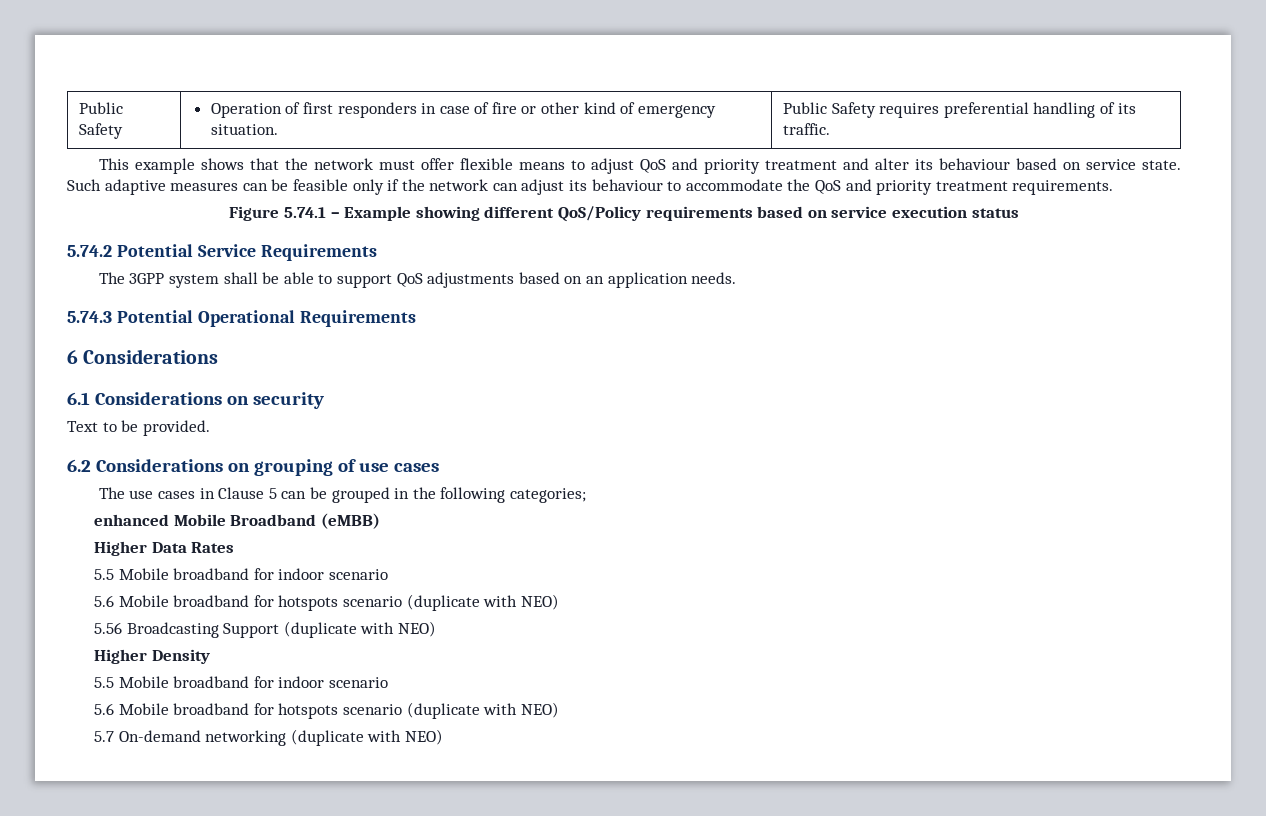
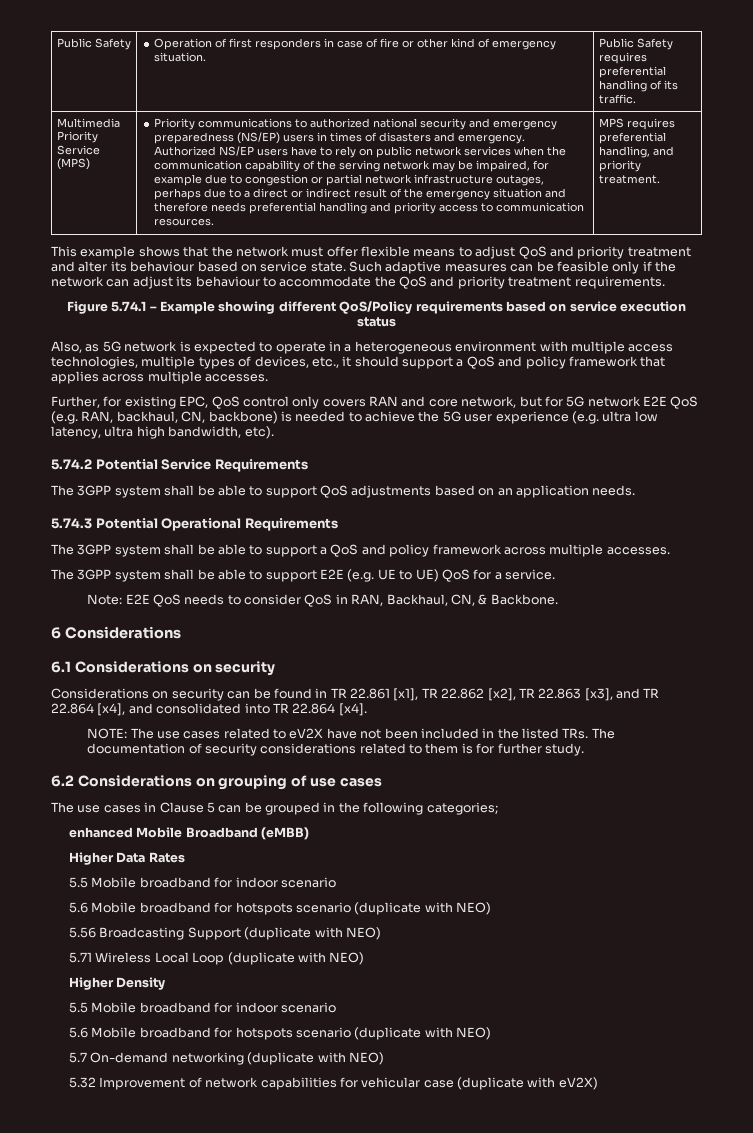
(831, 129) none -> [56,118,120,128] [56,131,98,143] [56,145,100,155] [56,158,90,170] [154,118,558,130] [154,132,526,144] [154,146,567,158] [154,160,550,172] [154,174,545,186] [154,188,567,200] [154,202,585,214] [154,218,215,226] [598,118,675,130] [598,132,666,144] [598,146,674,158] [598,160,641,172] [598,175,660,184] // Multimedia Priority Service (MPS) | Priority communications to authorized national security and emergency preparedness (NS/EP) users in times of disasters and emergency. Authorized NS/EP users have to rely on public network services when the communication capability of the serving network may be impaired, for example due to congestion or partial network infrastructure outages, perhaps due to a direct or indirect result of the emergency situation and therefore needs preferential handling and priority access to communication resources. | MPS requires preferential handling, and priority treatment.
(1019, 213) none -> [51,341,674,354] [51,356,666,369] [51,371,269,384] [51,396,699,409] [51,411,658,424] [51,426,274,439] // Also, as 5G network is expected to operate in a heterogeneous environment with multiple access technologies, multiple types of devices, etc., it should support a QoS and policy framework that applies across multiple accesses. // Further, for existing EPC, QoS control only covers RAN and core network, but for 5G network E2E QoS (e.g. RAN, backhaul, CN, backbone) is needed to achieve the 5G user experience (e.g. ultra low latency, ultra high bandwidth, etc).
(416, 318) none -> [51,544,670,557] [51,569,555,582] [87,594,558,607] // The 3GPP system shall be able to support a QoS and policy framework across multiple accesses. // The 3GPP system shall be able to support E2E (e.g. UE to UE) QoS for a service. // Note: E2E QoS needs to consider QoS in RAN, Backhaul, CN, & Backbone.
[67,420,210,436] Text to be provided. -> [51,688,660,701] [51,703,367,716] [87,728,615,739] [87,743,584,756] Considerations on security can be found in TR 22.861 [x1], TR 22.862 [x2], TR 22.863 [x3], and TR 22.864 [x4], and consolidated into TR 22.864 [x4]. // NOTE: The use cases related to eV2X have not been included in the listed TRs. The documentation of security considerations related to them is for further study.
(436, 629) none -> [69,952,365,965] // 5.71 Wireless Local Loop (duplicate with NEO)
(443, 737) none -> [69,1077,598,1090] // 5.32 Improvement of network capabilities for vehicular case (duplicate with eV2X)

